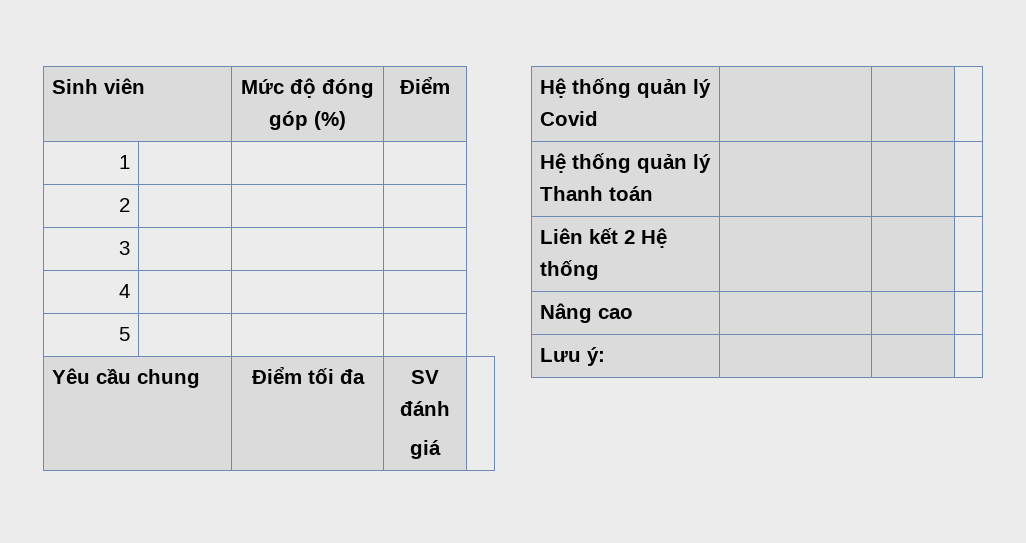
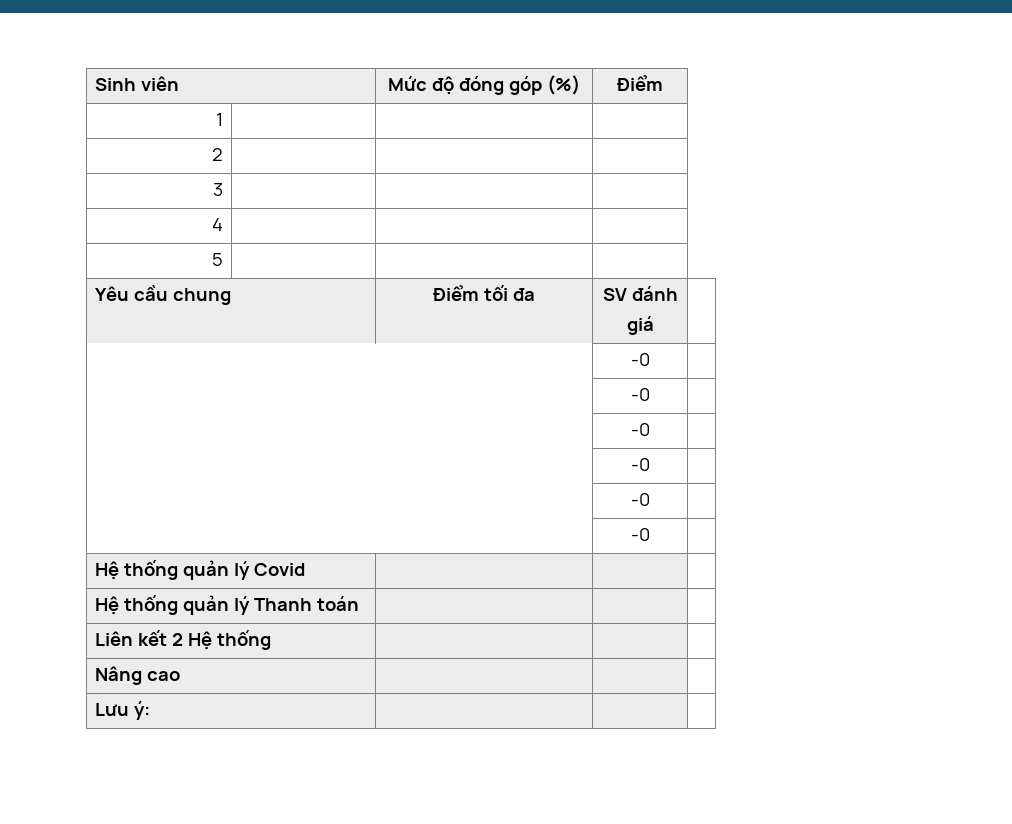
(441, 449) none -> [630,353,650,366] [630,388,650,401] [630,423,650,436] [630,458,650,471] [630,493,650,506] [630,528,650,541] // | -0 | // | -0 | // | -0 | // | -0 | // | -0 | // | -0 |

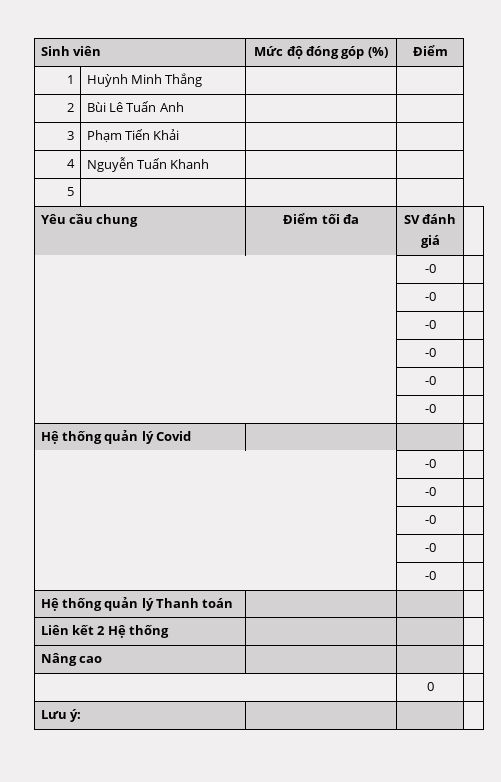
[212,148,224,161] [213,183,224,196] [212,218,224,231] | | // 2 | | | // 3 | | | // 4 | -> [86,73,203,87] [67,103,75,112] [86,101,184,112] [67,131,75,140] [86,129,180,142] [67,159,76,168] [86,157,210,172] Huỳnh Minh Thắng | | // 2 | Bùi Lê Tuấn Anh | | // 3 | Phạm Tiến Khải | | // 4 | Nguyễn Tuấn Khanh
(305, 569) none -> [424,459,436,468] [424,487,436,496] [424,515,436,524] [424,543,436,552] [424,571,436,580] // | -0 | // | -0 | // | -0 | // | -0 | // | -0 |
(180, 676) none -> [426,682,434,691] // | 0 |

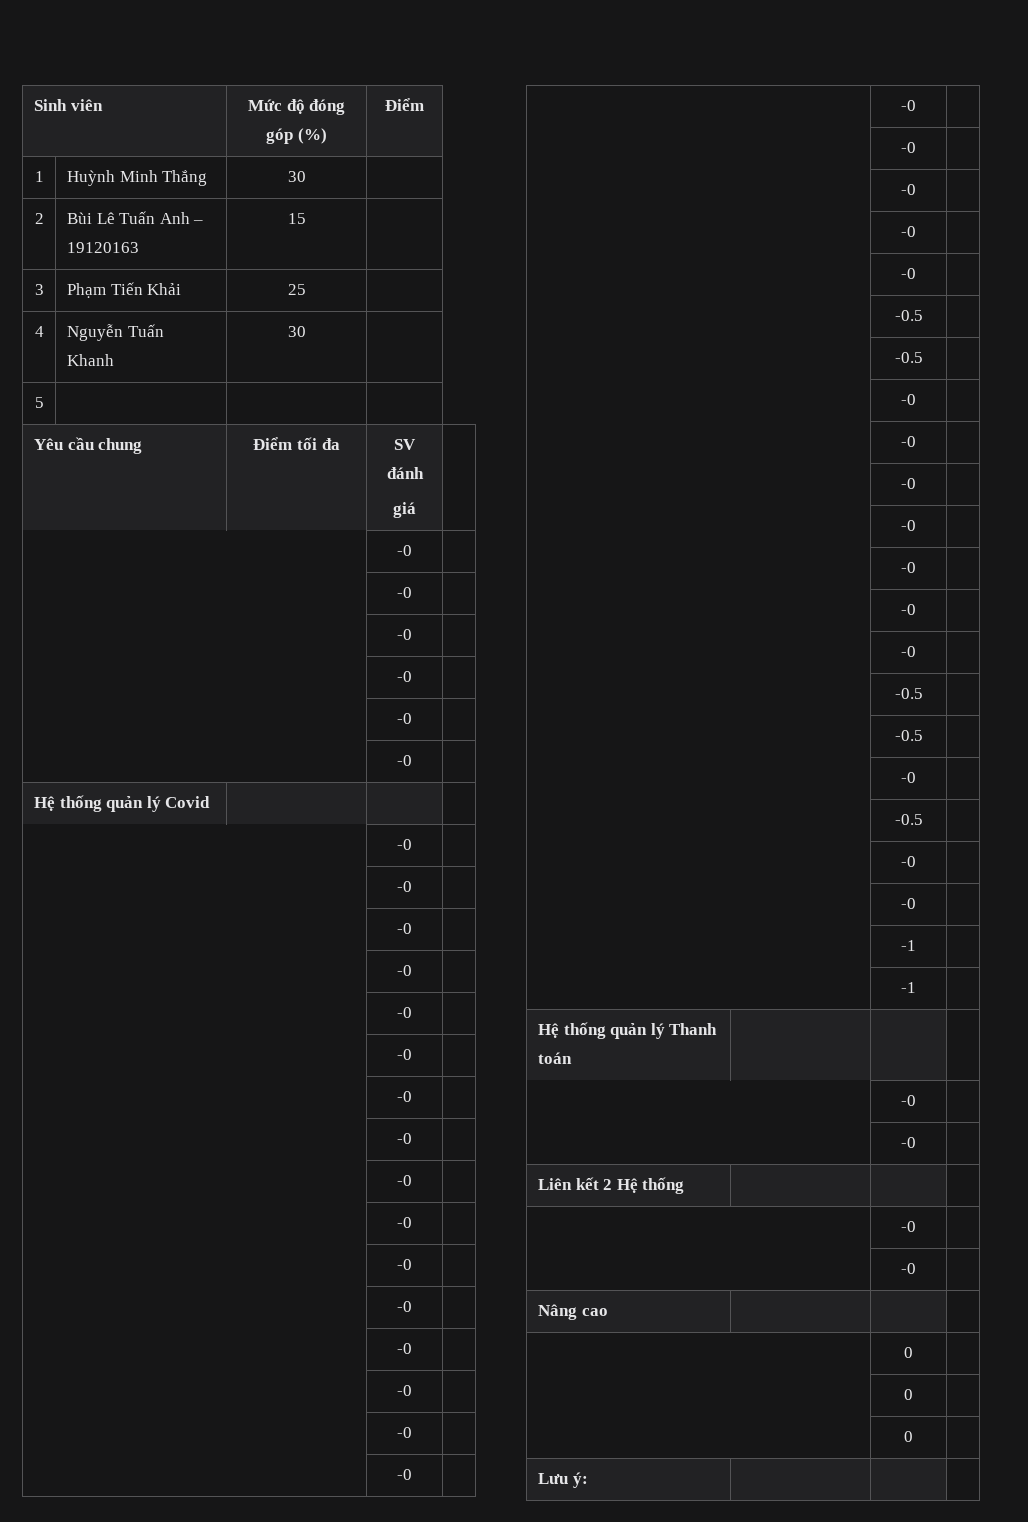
(203, 80) none -> [287,171,306,182] 30
(184, 107) | -> [193,220,204,224] [66,242,139,253] [287,213,306,224] – 19120163 | 15
(180, 134) none -> [287,284,306,295] 25
(210, 164) none -> [287,326,306,337] 30
(436, 575) none -> [397,1049,412,1060] [397,1091,412,1102] [397,1133,412,1144] [397,1175,412,1186] [397,1217,412,1228] [397,1259,412,1270] [397,1301,412,1312] [397,1343,412,1354] [397,1385,412,1396] [397,1427,412,1438] [397,1469,412,1480] [901,100,916,111] [901,142,916,153] [901,184,916,195] [901,226,916,237] [901,268,916,279] [894,310,923,321] [894,352,923,363] [901,394,916,405] [901,436,916,447] [901,478,916,489] [901,520,916,531] [901,562,916,573] [901,604,916,615] [901,646,916,657] [894,688,923,699] [894,730,923,741] [901,772,916,783] [894,814,923,825] [901,856,916,867] [901,898,916,909] [901,940,916,951] [901,982,916,993] // | -0 | // | -0 | // | -0 | // | -0 | // | -0 | // | -0 | // | -0 | // | -0 | // | -0 | // | -0 | // | -0 | // | -0 | // | -0 | // | -0 | // | -0 | // | -0 | // | -0.5 | // | -0.5 | // | -0 | // | -0 | // | -0 | // | -0 | // | -0 | // | -0 | // | -0 | // | -0.5 | // | -0.5 | // | -0 | // | -0.5 | // | -0 | // | -0 | // | -1 | // | -1 |
(234, 603) none -> [901,1095,916,1106] [901,1137,916,1148] // | -0 | // | -0 |
(170, 631) none -> [901,1221,916,1232] [901,1263,916,1274] // | -0 | // | -0 |
(434, 686) none -> [904,1389,913,1400] [904,1431,913,1442] // | 0 | // | 0 |

